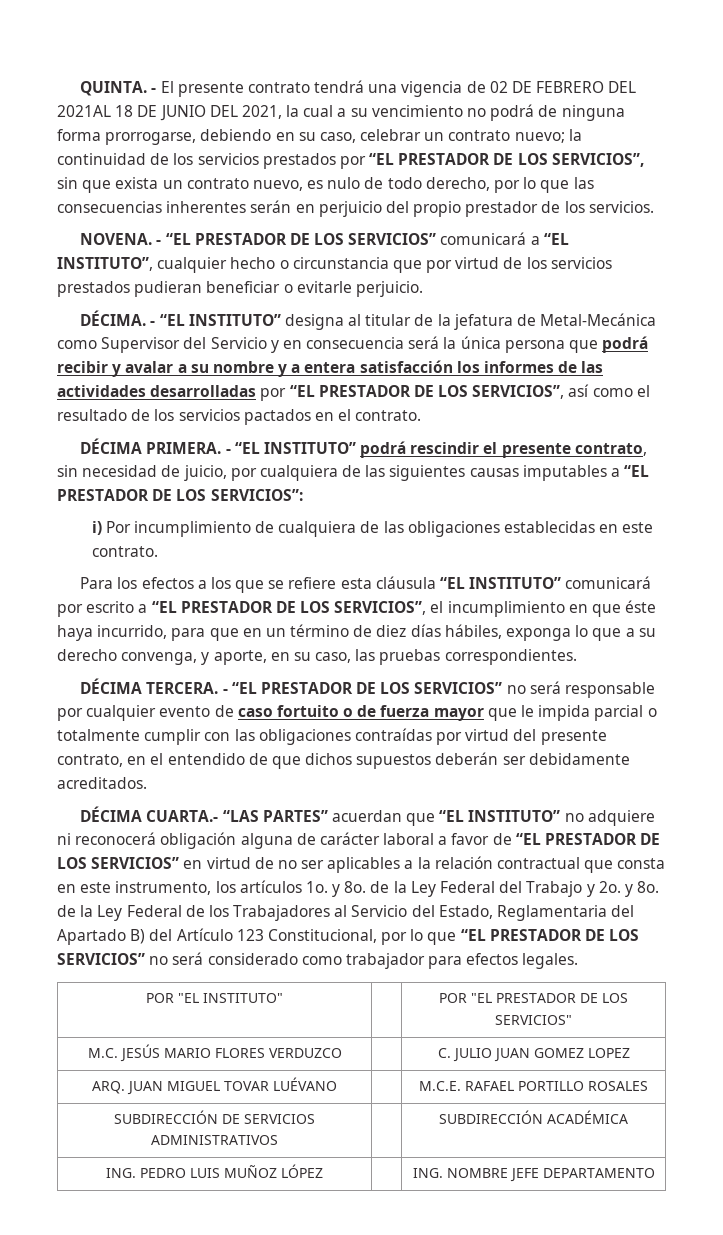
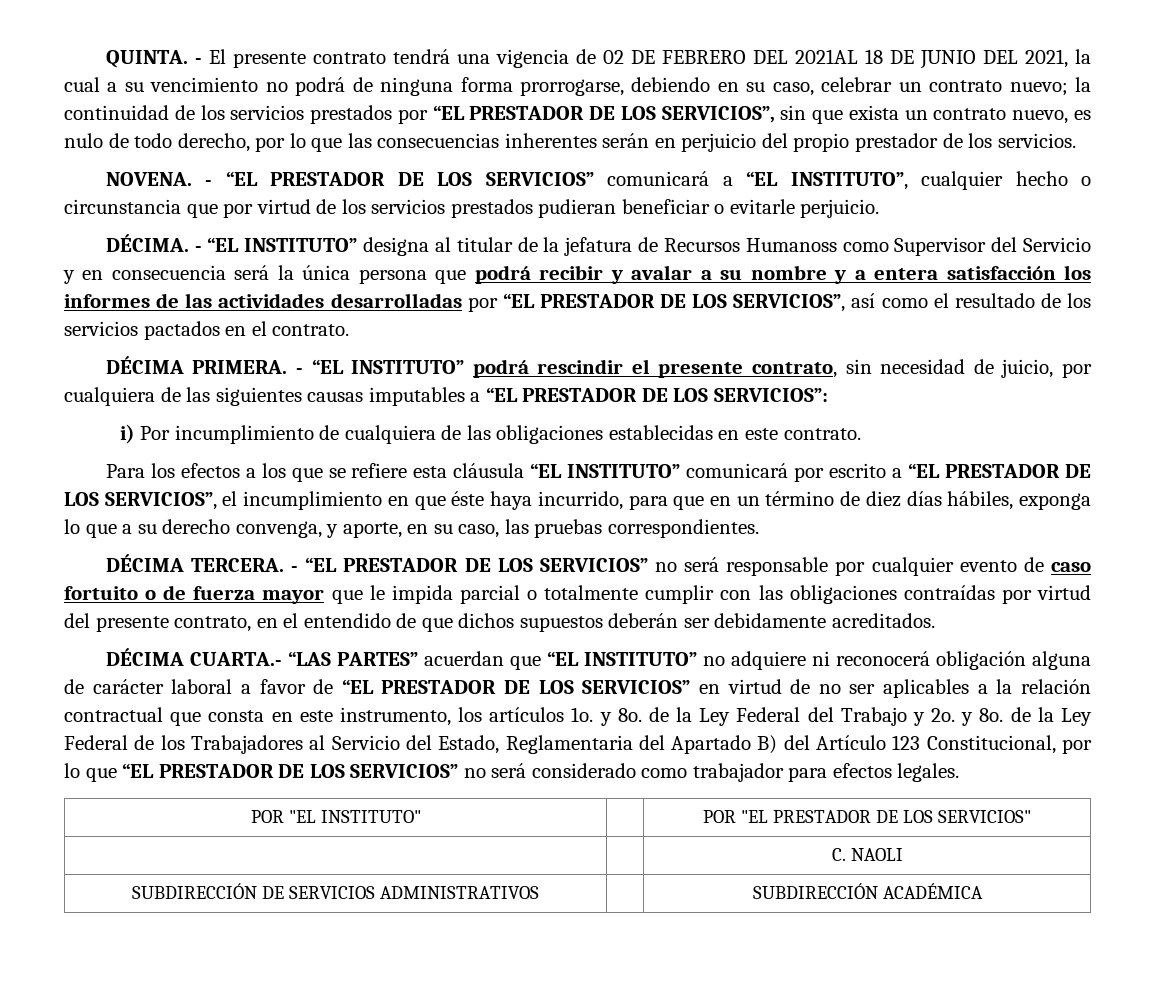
[540,313,657,326] Metal-Mecánica -> [663,238,837,252] Recursos Humanoss
[87,1044,342,1062] [437,1048,630,1062] [92,1077,337,1095] [418,1081,648,1091] M.C. JESÚS MARIO FLORES VERDUZCO | | C. JULIO JUAN GOMEZ LOPEZ // ARQ. JUAN MIGUEL TOVAR LUÉVANO | | M.C.E. RAFAEL PORTILLO ROSALES -> [831,848,903,861] | | C. NAOLI
[106,1164,323,1178] [412,1168,655,1182] // ING. PEDRO LUIS MUÑOZ LÓPEZ | | ING. NOMBRE JEFE DEPARTAMENTO -> (983, 891) none

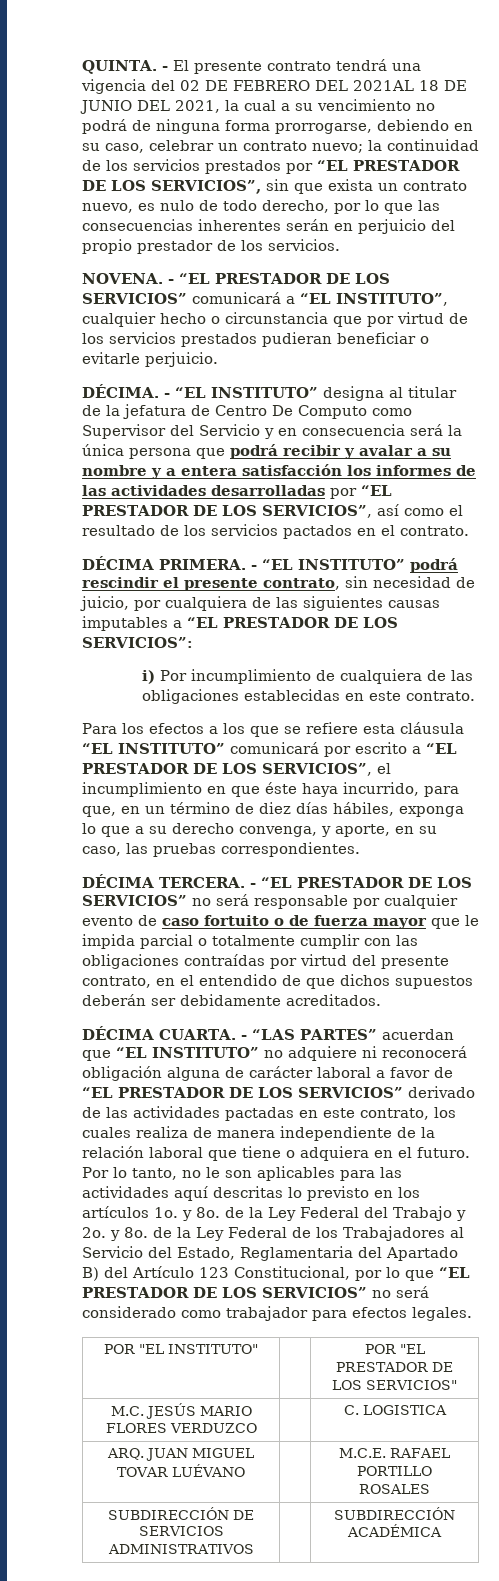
[575,49,596,64] de -> [151,80,175,91] del
[663,238,837,252] Recursos Humanoss -> [215,405,367,419] Centro De Computo
[673,496,705,510] que -> [82,806,116,817] que,
[189,652,282,666] CUARTA.- -> [159,1029,247,1040] CUARTA. -
[698,679,1092,698] [64,707,451,726] en virtud de no ser aplicables a la relación contractual que consta en este instrumento, -> [408,1086,475,1098] [82,1106,456,1121] [82,1126,435,1141] [82,1146,470,1161] [82,1166,402,1181] [82,1186,393,1201] derivado de las actividades pactadas en este contrato, los cuales realiza de manera independiente de la relación laboral que tiene o adquiera en el futuro. Por lo tanto, no le son aplicables para las actividades aquí descritas lo previsto en
[831,848,903,861] | | C. NAOLI -> [110,1403,252,1419] [105,1423,257,1433] [343,1405,447,1415] [107,1448,254,1461] [116,1464,246,1477] [339,1448,451,1458] [357,1466,432,1476] [359,1484,430,1494] M.C. JESÚS MARIO FLORES VERDUZCO | | C. LOGISTICA // ARQ. JUAN MIGUEL TOVAR LUÉVANO | | M.C.E. RAFAEL PORTILLO ROSALES

